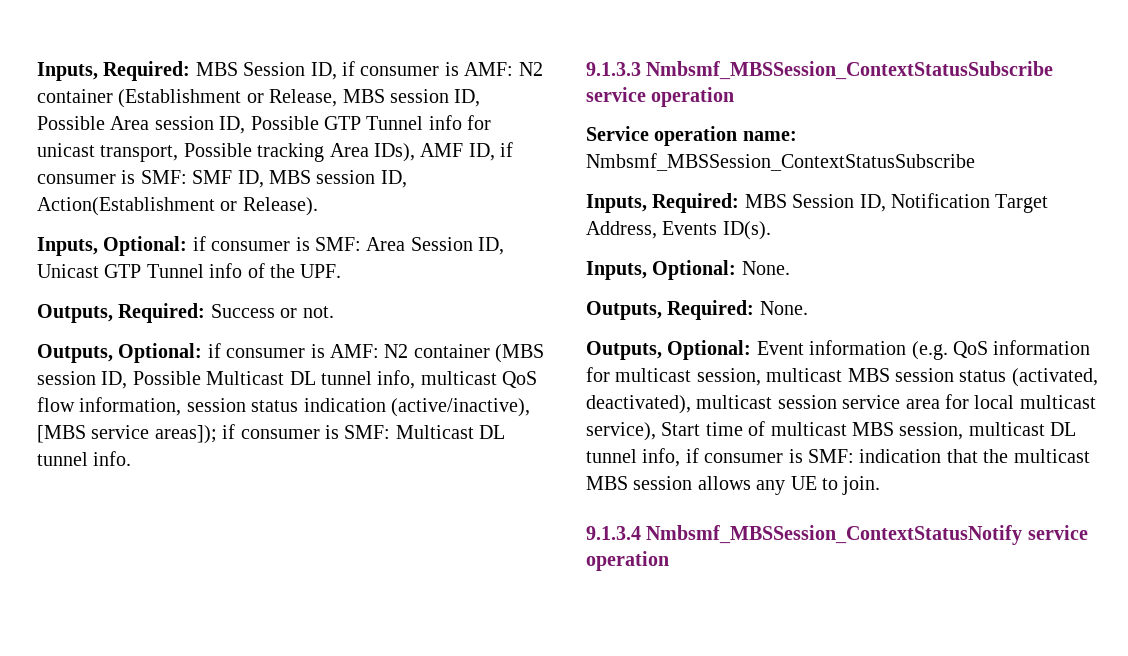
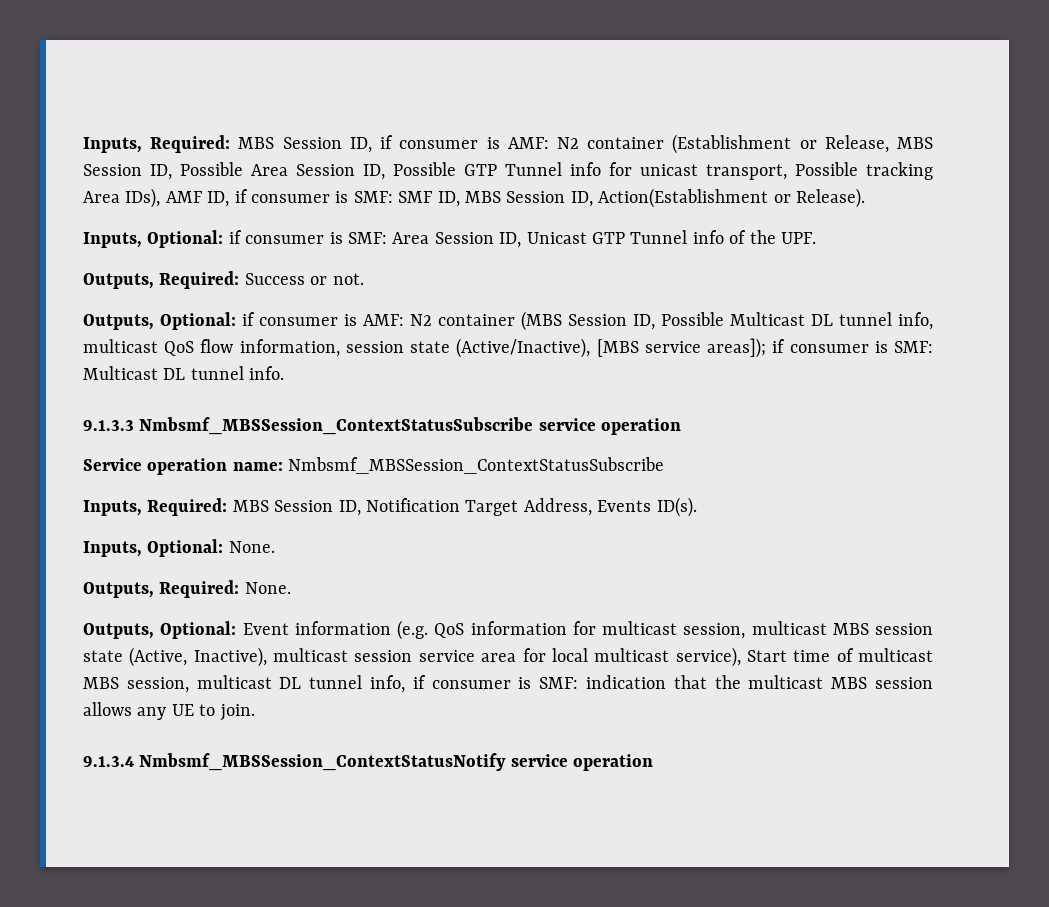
[390,89,449,103] session -> [83,164,142,176] Session
[154,116,214,130] session -> [296,164,355,176] Session
[316,170,376,184] session -> [506,191,566,203] Session
[37,371,96,385] session -> [568,314,627,326] Session
[251,398,530,417] status indication (active/inactive), -> [410,338,591,358] state (Active/Inactive),
[959,368,1098,387] [586,395,691,414] status (activated, deactivated), -> [83,647,267,667] state (Active, Inactive),

